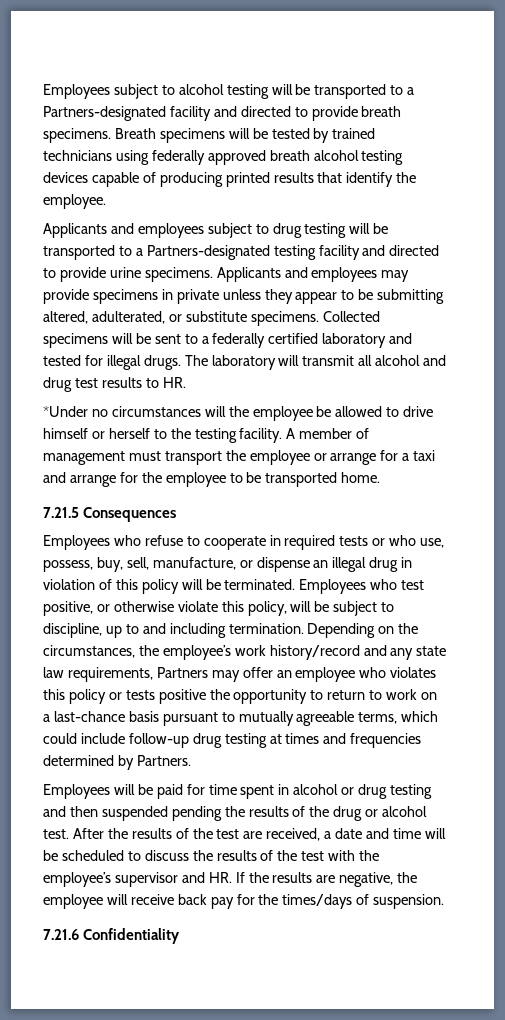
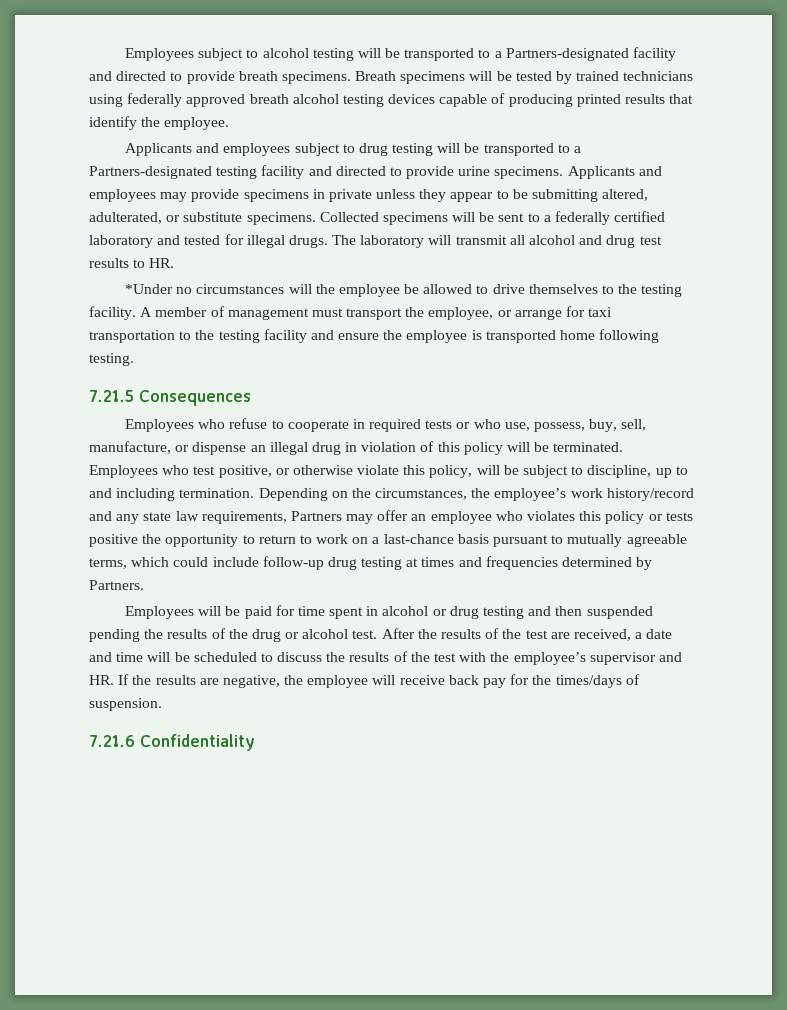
[43,428,150,439] himself or herself -> [528,284,598,294] themselves
[249,450,310,465] employee -> [428,307,494,320] employee,
[402,450,436,461] [43,472,381,487] a taxi and arrange for the employee to be transported home. -> [588,307,613,317] [89,329,660,343] [89,353,134,366] taxi transportation to the testing facility and ensure the employee is transported home following testing.

